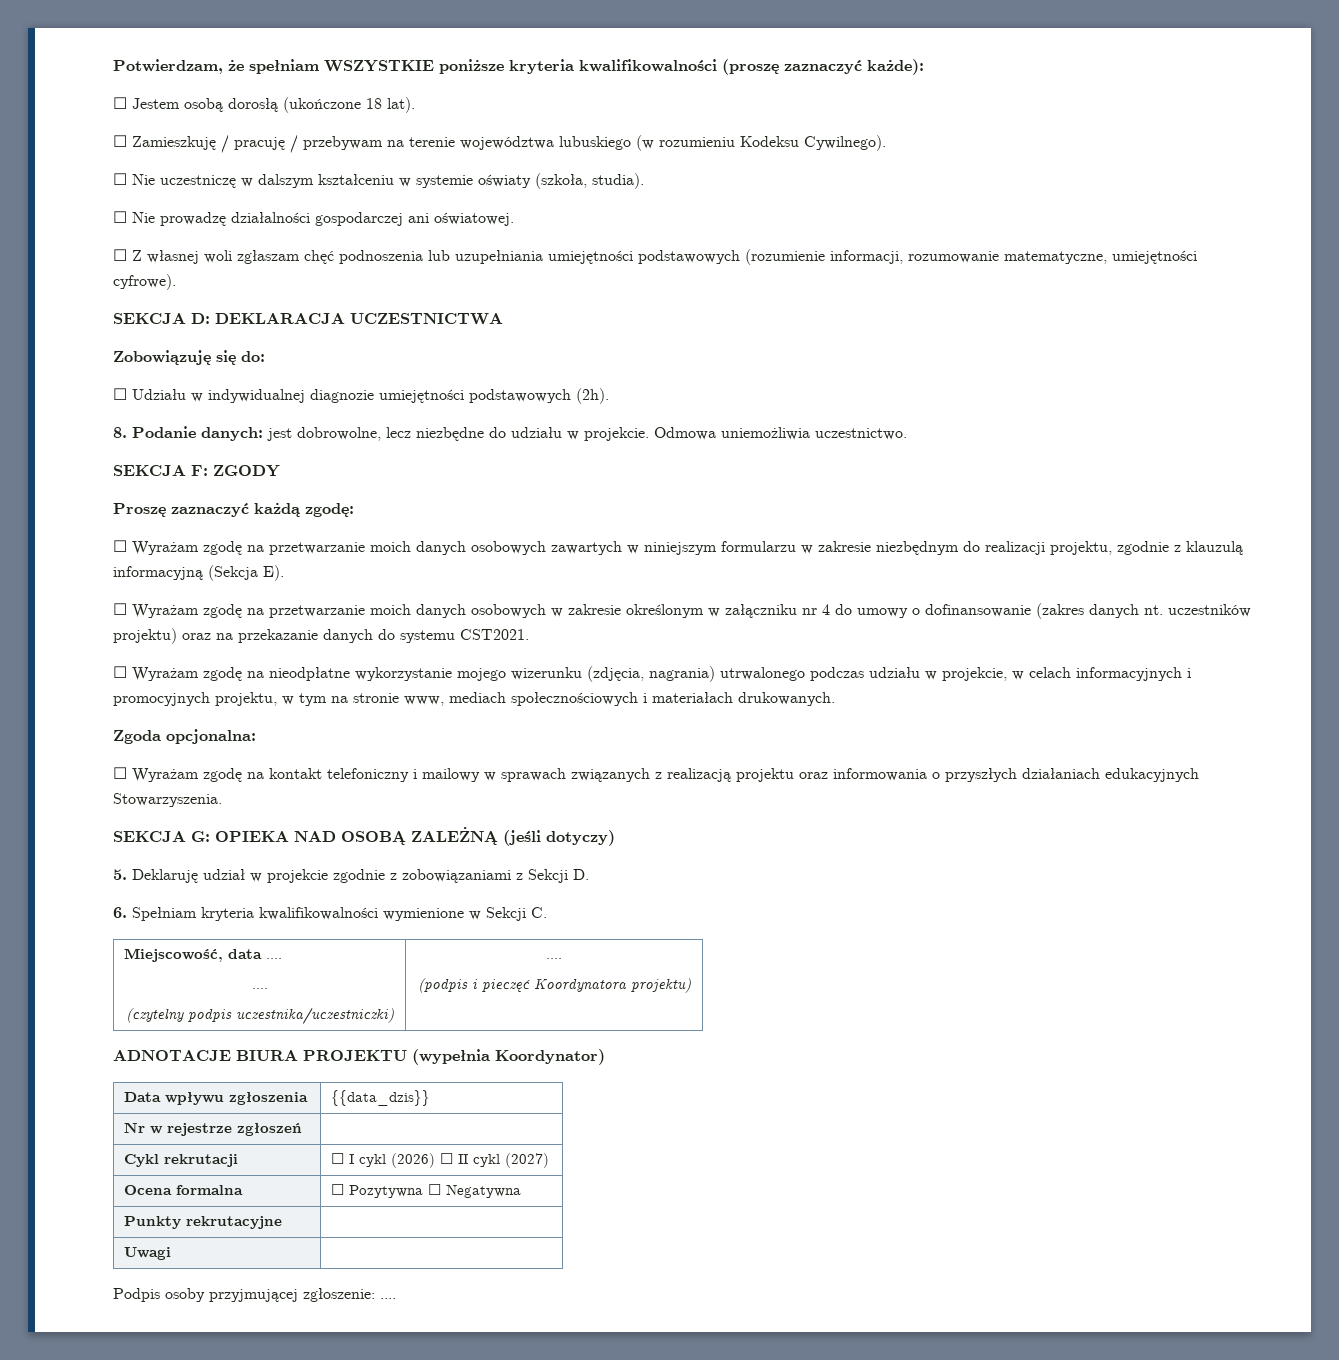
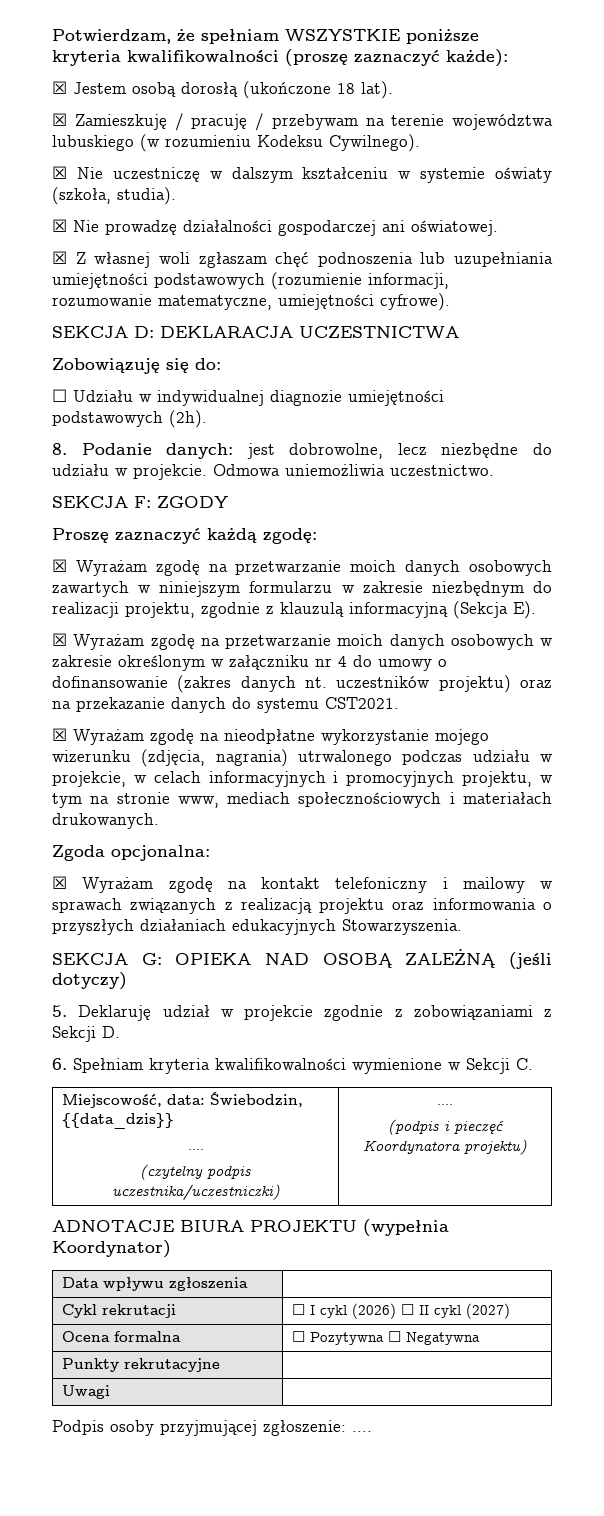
[113,97,127,109] ☐ -> [52,81,67,94] ☒
[113,135,127,147] ☐ -> [52,113,67,126] ☒
[113,173,127,185] ☐ -> [52,166,67,179] ☒
[113,211,127,223] ☐ -> [52,219,67,232] ☒
[113,249,127,261] ☐ -> [52,251,67,264] ☒
[113,540,127,552] ☐ -> [52,559,67,572] ☒
[113,603,127,615] ☐ -> [52,633,67,646] ☒
[113,666,127,678] ☐ -> [52,728,67,741] ☒
[113,767,127,779] ☐ -> [52,876,67,889] ☒
[228,949,283,959] data .... -> [166,1092,303,1107] [61,1113,174,1129] data: Świebodzin, {{data_dzis}}
[331,1090,431,1106] [124,1122,303,1136] | {{data_dzis}} // Nr w rejestrze zgłoszeń -> (248, 1284) none

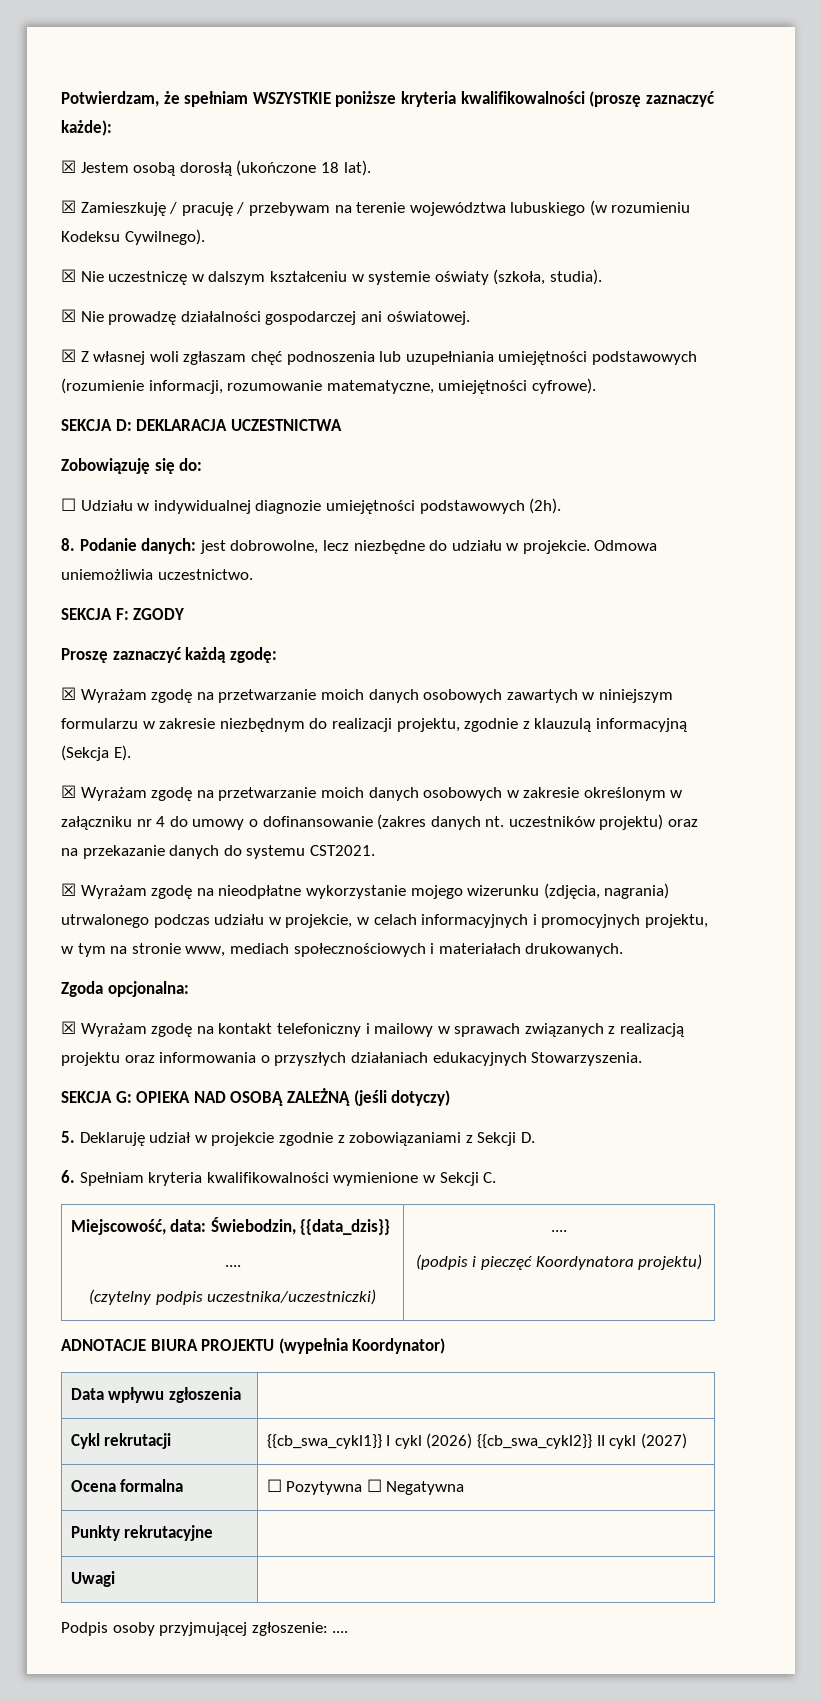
[291,1304,305,1315] ☐ -> [266,1434,382,1449] {{cb_swa_cykl1}}
[400,1304,414,1315] ☐ -> [477,1434,593,1449] {{cb_swa_cykl2}}

